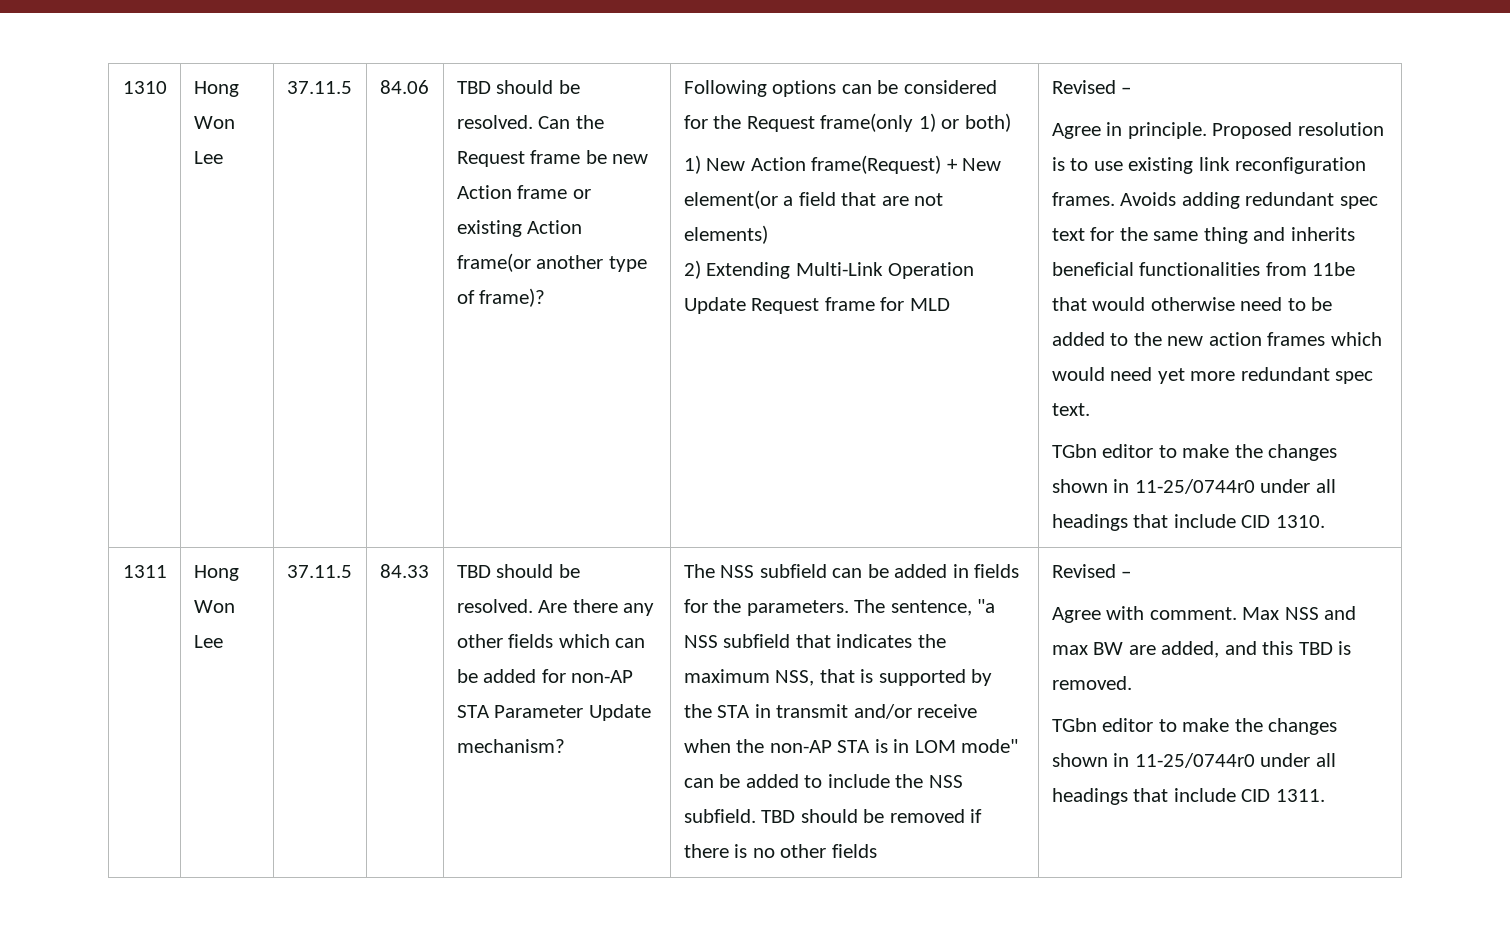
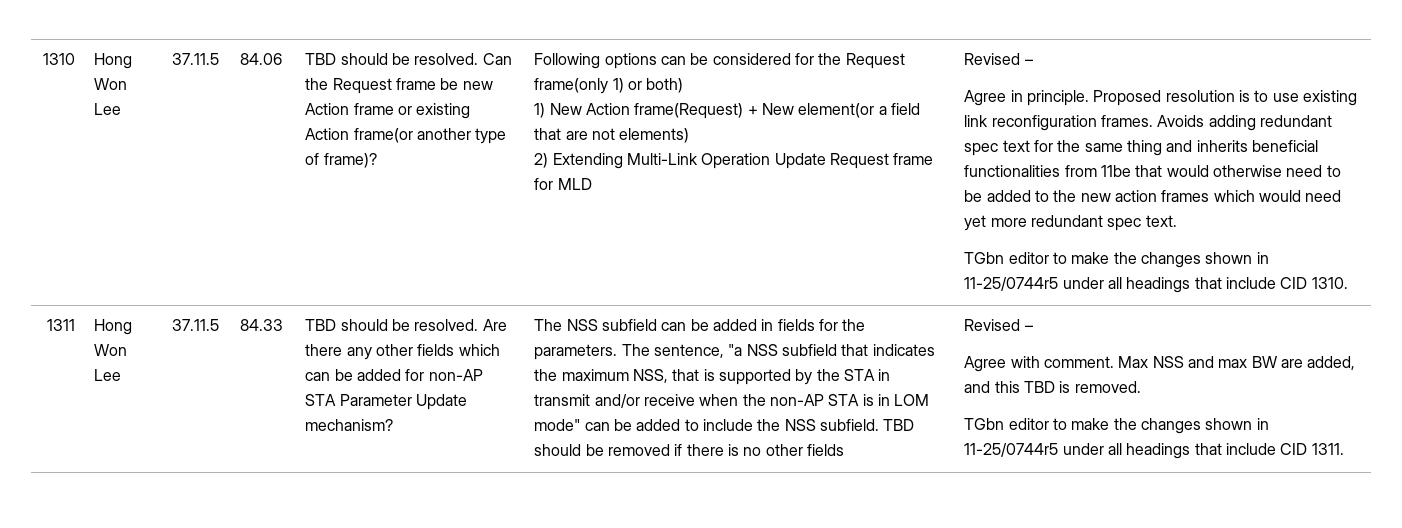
[1134,479,1255,494] 11-25/0744r0 -> [964,277,1059,291] 11-25/0744r5
[1134,753,1255,768] 11-25/0744r0 -> [964,443,1059,457] 11-25/0744r5

